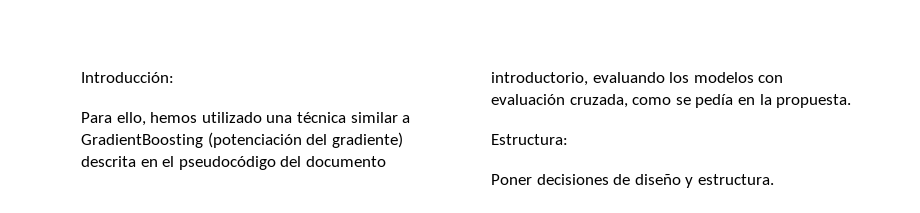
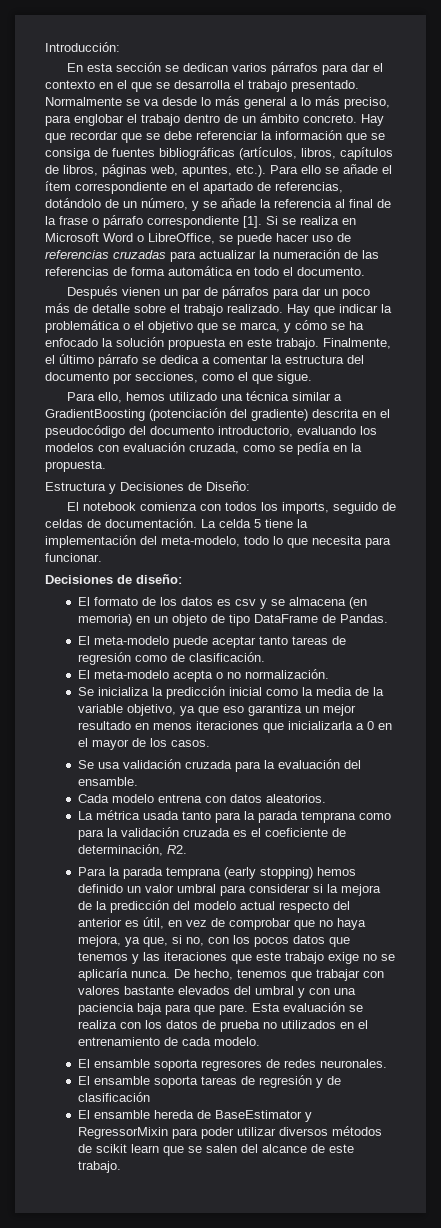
(174, 77) none -> [66,62,383,75] [45,80,359,92] [45,96,390,109] [45,113,384,126] [45,130,385,143] [45,147,393,160] [45,164,392,177] [45,181,343,194] [45,198,391,211] [45,215,356,228] [45,233,351,245] [45,249,379,262] [45,266,365,276] [66,286,370,299] [45,303,392,316] [45,320,364,333] [45,337,391,350] [45,354,364,367] [45,372,312,384] // En esta sección se dedican varios párrafos para dar el contexto en el que se desarrolla el trabajo presentado. Normalmente se va desde lo más general a lo más preciso, para englobar el trabajo dentro de un ámbito concreto. Hay que recordar que se debe referenciar la información que se consiga de fuentes bibliográficas (artículos, libros, capítulos de libros, páginas web, apuntes, etc.). Para ello se añade el ítem correspondiente en el apartado de referencias, dotándolo de un número, y se añade la referencia al final de la frase o párrafo correspondiente [1]. Si se realiza en Microsoft Word o LibreOffice, se puede hacer uso de referencias cruzadas para actualizar la numeración de las referencias de forma automática en todo el documento. // Después vienen un par de párrafos para dar un poco más de detalle sobre el trabajo realizado. Hay que indicar la problemática o el objetivo que se marca, y cómo se ha enfocado la solución propuesta en este trabajo. Finalmente, el último párrafo se dedica a comentar la estructura del documento por secciones, como el que sigue.
[491,134,568,145] [491,174,774,188] Estructura: // Poner decisiones de diseño y estructura. -> [45,481,250,494] [66,502,396,514] [45,518,308,528] [45,535,391,548] [45,553,102,562] [45,574,182,584] [77,597,367,609] [77,614,388,626] [77,636,346,648] [77,652,265,665] [77,669,329,682] [77,686,384,699] [77,704,356,716] [77,721,392,733] [77,738,210,750] [77,759,361,772] [77,777,138,786] [77,794,326,803] [77,810,391,823] [77,827,346,840] [77,844,187,856] [77,867,356,879] [77,884,381,896] [77,900,350,913] [77,917,366,930] [77,935,350,947] [77,952,395,964] [77,968,384,981] [77,986,356,998] [77,1002,363,1015] [77,1020,368,1032] [77,1037,260,1046] [77,1059,387,1071] [77,1075,341,1088] [77,1092,150,1102] [77,1110,312,1122] [77,1126,382,1139] [77,1144,354,1156] [77,1161,121,1173] Estructura y Decisiones de Diseño: // El notebook comienza con todos los imports, seguido de celdas de documentación. La celda 5 tiene la implementación del meta-modelo, todo lo que necesita para funcionar. // Decisiones de diseño: // El formato de los datos es csv y se almacena (en memoria) en un objeto de tipo DataFrame de Pandas. // El meta-modelo puede aceptar tanto tareas de regresión como de clasificación. // El meta-modelo acepta o no normalización. // Se inicializa la predicción inicial como la media de la variable objetivo, ya que eso garantiza un mejor resultado en menos iteraciones que inicializarla a 0 en el mayor de los casos. // Se usa validación cruzada para la evaluación del ensamble. // Cada modelo entrena con datos aleatorios. // La métrica usada tanto para la parada temprana como para la validación cruzada es el coeficiente de determinación, R2. // Para la parada temprana (early stopping) hemos definido un valor umbral para considerar si la mejora de la predicción del modelo actual respecto del anterior es útil, en vez de comprobar que no haya mejora, ya que, si no, con los pocos datos que tenemos y las iteraciones que este trabajo exige no se aplicaría nunca. De hecho, tenemos que trabajar con valores bastante elevados del umbral y con una paciencia baja para que pare. Esta evaluación se realiza con los datos de prueba no utilizados en el entrenamiento de cada modelo. // El ensamble soporta regresores de redes neuronales. // El ensamble soporta tareas de regresión y de clasificación // El ensamble hereda de BaseEstimator y RegressorMixin para poder utilizar diversos métodos de scikit learn que se salen del alcance de este trabajo.

